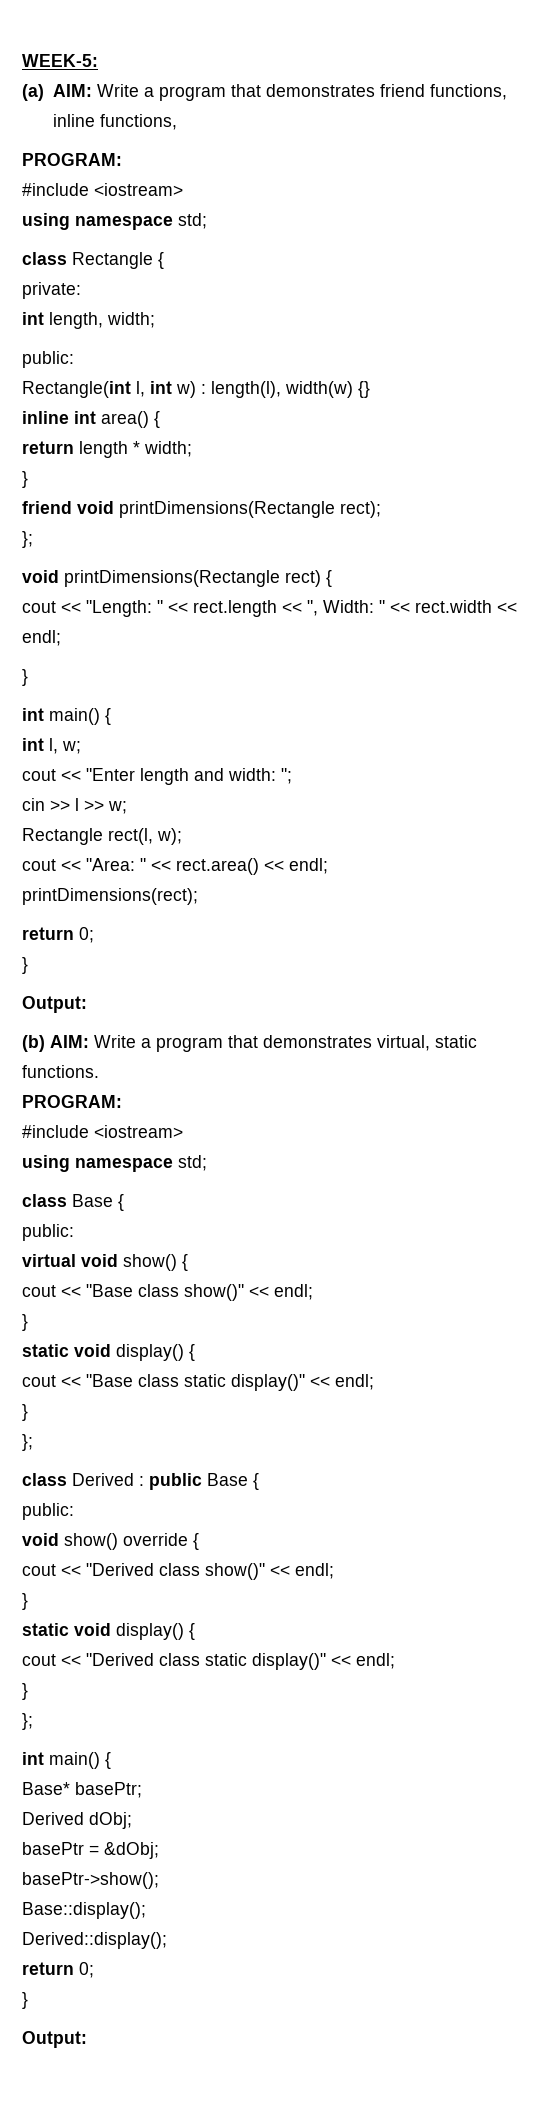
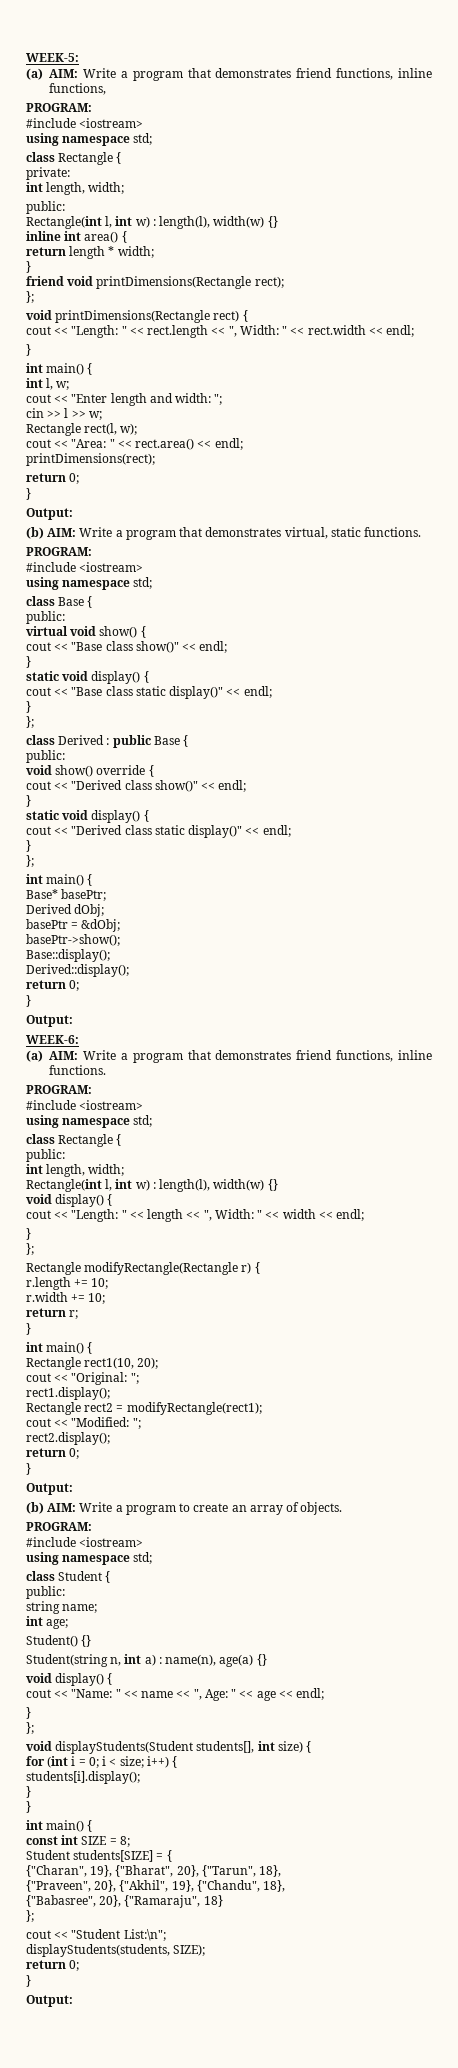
(87, 2039) none -> [26,1035,79,1044] [26,1050,432,1063] [49,1065,106,1075] [26,1085,92,1094] [26,1100,144,1110] [26,1115,153,1128] [26,1134,122,1147] [26,1149,65,1162] [26,1164,125,1177] [26,1179,278,1192] [26,1194,113,1207] [26,1209,365,1222] [26,1228,31,1240] [26,1243,34,1255] [26,1262,260,1275] [26,1277,109,1290] [26,1292,106,1304] [26,1308,79,1319] [26,1323,31,1335] [26,1342,93,1354] [26,1357,159,1370] [26,1372,139,1385] [26,1387,110,1400] [26,1402,262,1415] [26,1417,141,1429] [26,1432,110,1445] [26,1448,80,1459] [26,1463,31,1475] [26,1483,73,1495] [26,1502,343,1515] [26,1522,92,1531] [26,1537,144,1547] [26,1552,153,1565] [26,1571,111,1583] [26,1586,65,1599] [26,1601,98,1614] [26,1616,69,1629] [26,1635,92,1647] [26,1654,267,1667] [26,1673,113,1686] [26,1688,325,1701] [26,1707,31,1719] [26,1722,34,1734] [26,1741,312,1754] [26,1756,178,1768] [26,1771,140,1784] [26,1786,31,1798] [26,1801,31,1813] [26,1820,93,1832] [26,1835,130,1847] [26,1850,172,1862] [26,1865,282,1877] [26,1880,286,1892] [26,1895,223,1908] [26,1910,34,1922] [26,1929,166,1941] [26,1944,206,1957] [26,1960,80,1971] [26,1975,31,1987] [26,1995,73,2007] // WEEK-6: // (a) AIM: Write a program that demonstrates friend functions, inline functions. // PROGRAM: // #include <iostream> // using namespace std; // class Rectangle { // public: // int length, width; // Rectangle(int l, int w) : length(l), width(w) {} // void display() { // cout << "Length: " << length << ", Width: " << width << endl; // } // }; // Rectangle modifyRectangle(Rectangle r) { // r.length += 10; // r.width += 10; // return r; // } // int main() { // Rectangle rect1(10, 20); // cout << "Original: "; // rect1.display(); // Rectangle rect2 = modifyRectangle(rect1); // cout << "Modified: "; // rect2.display(); // return 0; // } // Output: // (b) AIM: Write a program to create an array of objects. // PROGRAM: // #include <iostream> // using namespace std; // class Student { // public: // string name; // int age; // Student() {} // Student(string n, int a) : name(n), age(a) {} // void display() { // cout << "Name: " << name << ", Age: " << age << endl; // } // }; // void displayStudents(Student students[], int size) { // for (int i = 0; i < size; i++) { // students[i].display(); // } // } // int main() { // const int SIZE = 8; // Student students[SIZE] = { // {"Charan", 19}, {"Bharat", 20}, {"Tarun", 18}, // {"Praveen", 20}, {"Akhil", 19}, {"Chandu", 18}, // {"Babasree", 20}, {"Ramaraju", 18} // }; // cout << "Student List:\n"; // displayStudents(students, SIZE); // return 0; // } // Output:

